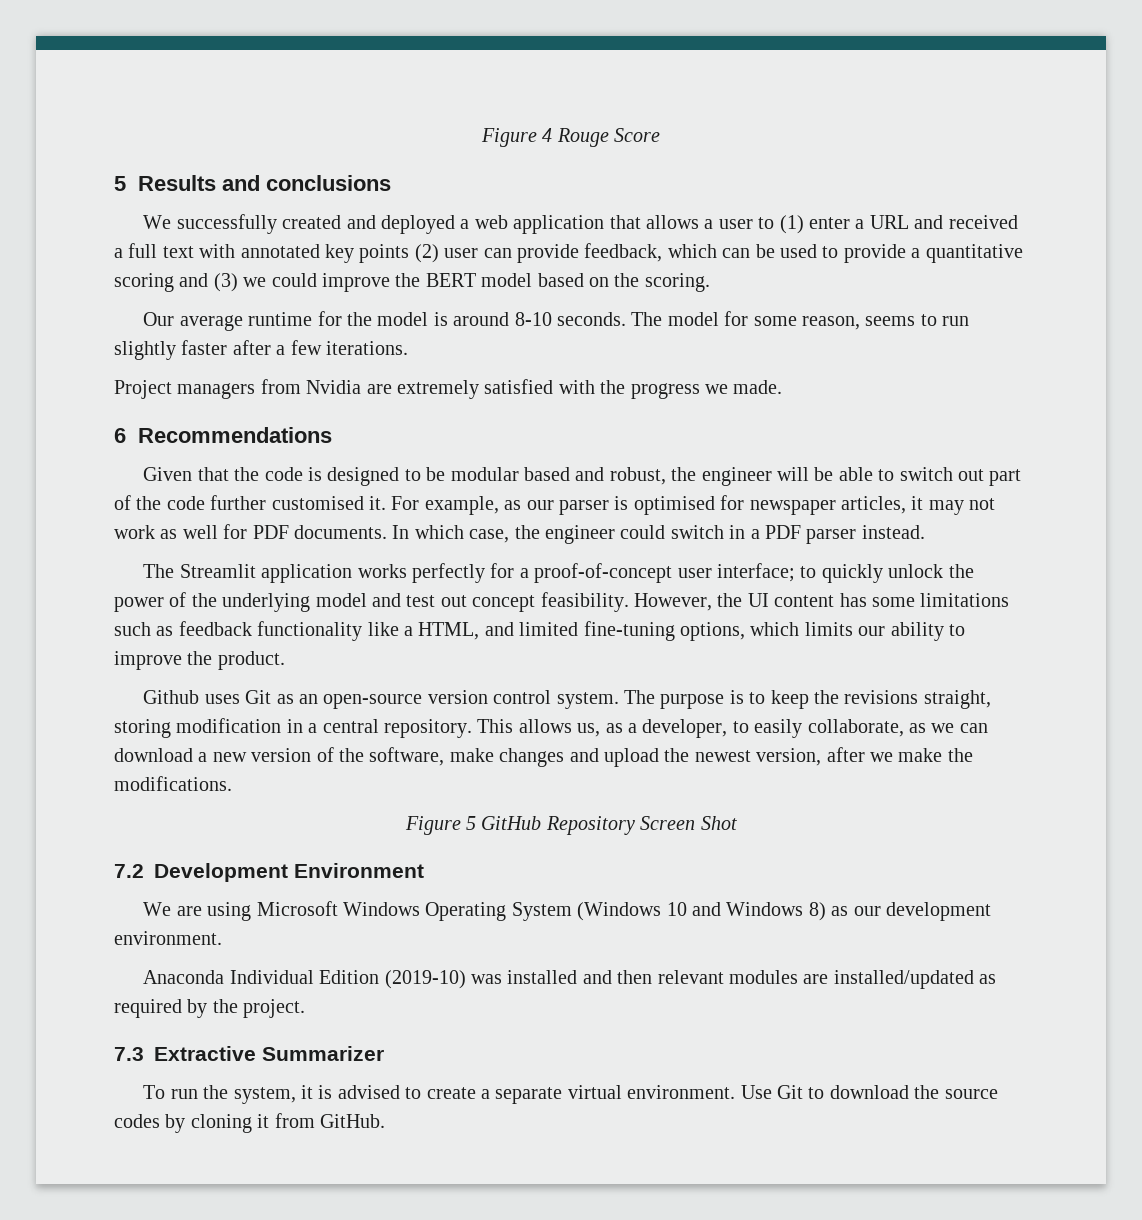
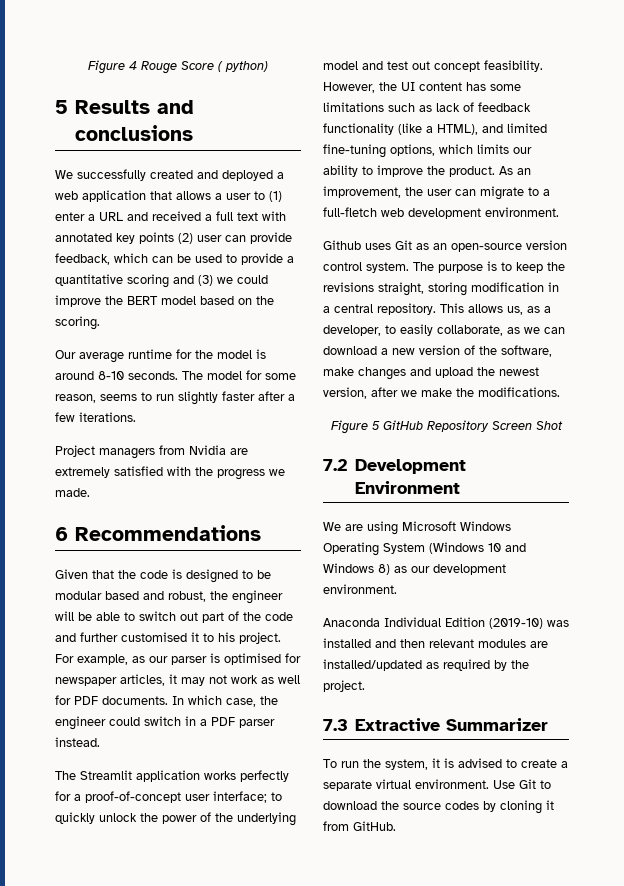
(661, 135) none -> [218,61,268,72] ( python)
(205, 503) none -> [55,633,76,642] and
[369,496,386,510] it. -> [191,632,281,644] it to his project.
[178,621,480,641] feedback functionality like a HTML, -> [436,102,531,112] [323,123,478,135] lack of feedback functionality (like a HTML),
(285, 660) none -> [499,166,531,175] [323,186,550,200] [323,207,559,219] As an improvement, the user can migrate to a full-fletch web development environment.

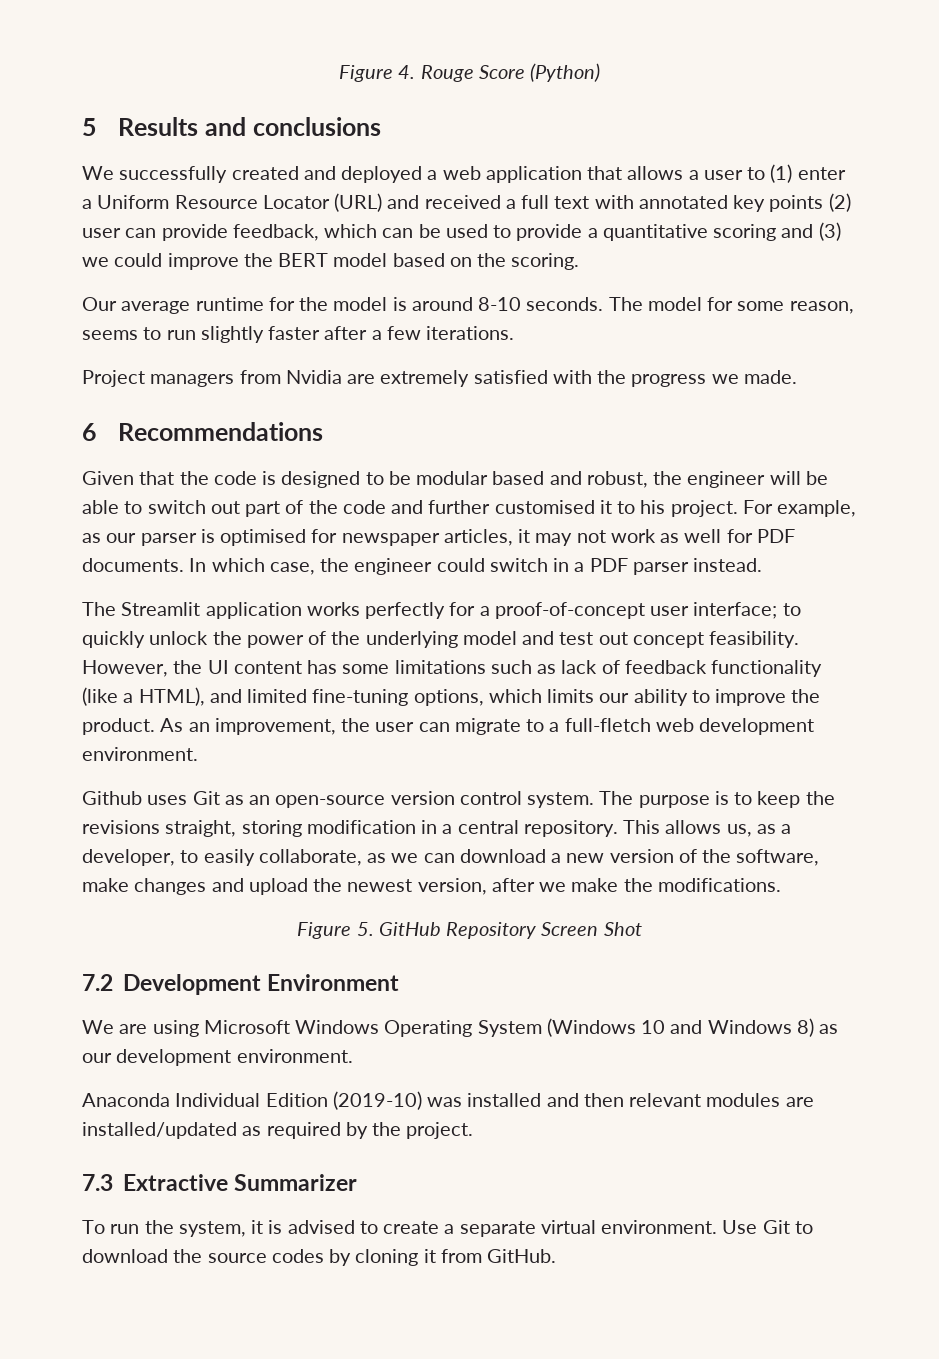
[88,60,137,74] Figure 4 -> [338,65,416,82] Figure 4.
[218,61,268,72] ( python) -> [530,63,601,82] (Python)
[99,212,123,221] URL -> [97,193,383,212] Uniform Resource Locator (URL)
[371,421,380,430] 5 -> [356,922,374,936] 5.

